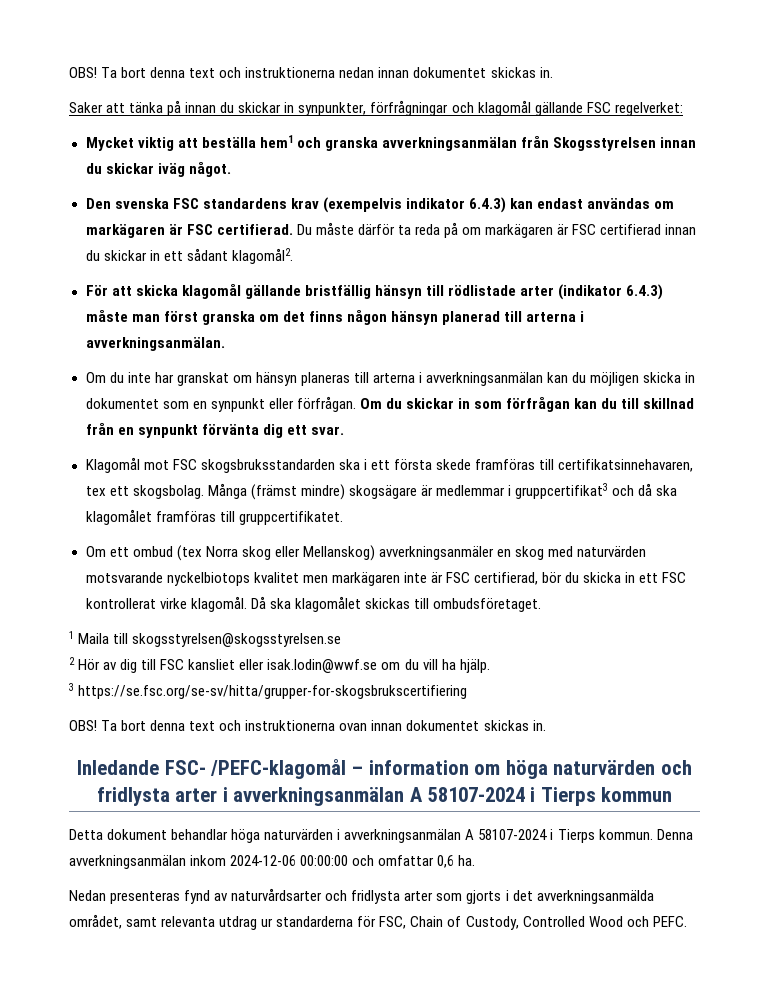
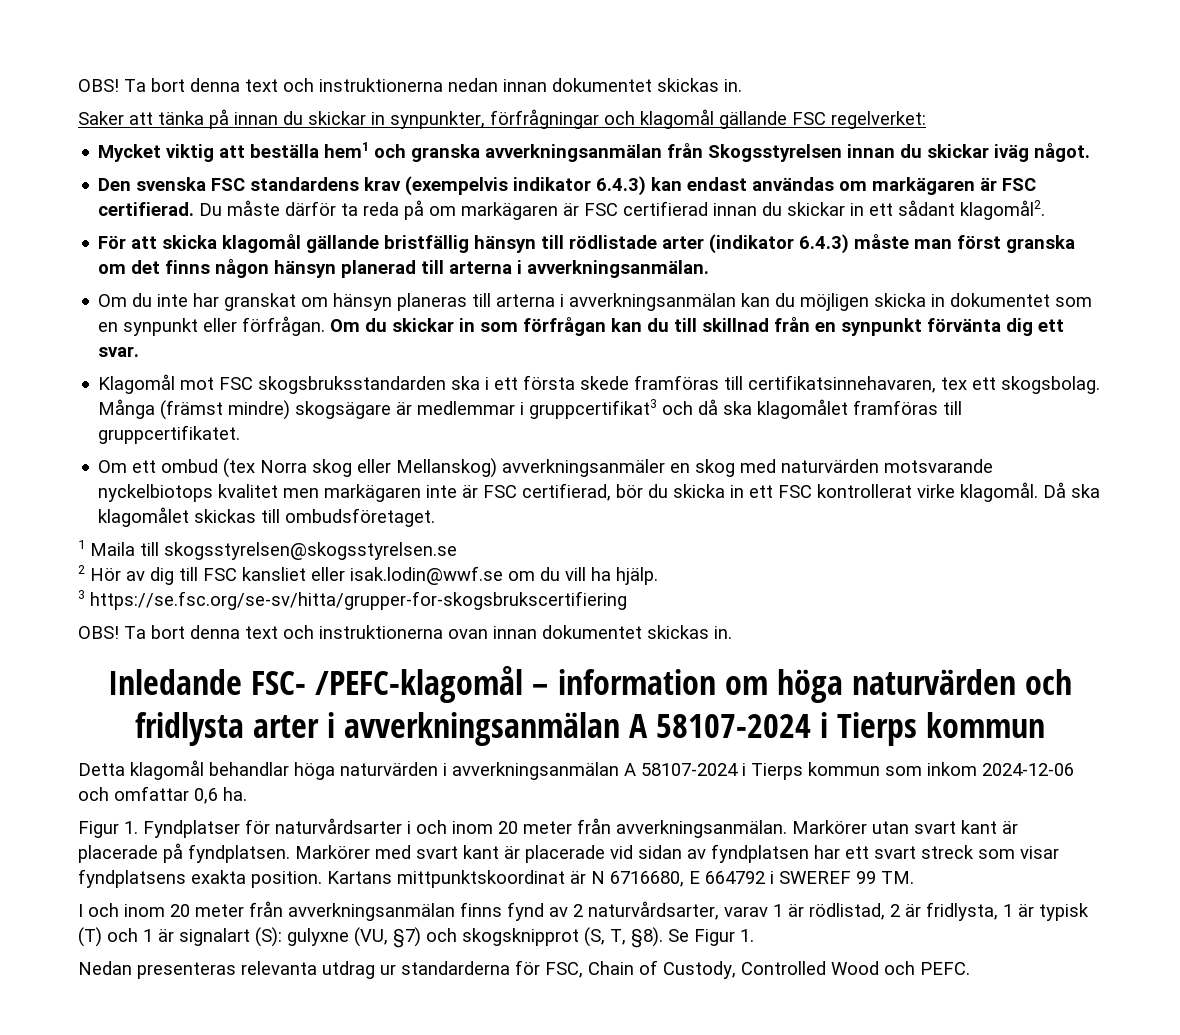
[107,829,168,840] dokument -> [130,760,204,780] klagomål
[598,829,693,840] [69,855,186,869] kommun. Denna avverkningsanmälan -> [808,762,922,776] kommun som
[300,855,349,866] 00:00:00 -> (1074, 769) none
[69,888,654,904] [69,914,158,929] Nedan presenteras fynd av naturvårdsarter och fridlysta arter som gjorts i det avverkningsanmälda området, samt -> [78,818,1018,838] [78,843,1059,863] [78,869,914,888] [78,901,1089,921] [78,927,754,948] [78,961,236,979] Figur 1. Fyndplatser för naturvårdsarter i och inom 20 meter från avverkningsanmälan. Markörer utan svart kant är placerade på fyndplatsen. Markörer med svart kant är placerade vid sidan av fyndplatsen har ett svart streck som visar fyndplatsens exakta position. Kartans mittpunktskoordinat är N 6716680, E 664792 i SWEREF 99 TM. // I och inom 20 meter från avverkningsanmälan finns fynd av 2 naturvårdsarter, varav 1 är rödlistad, 2 är fridlysta, 1 är typisk (T) och 1 är signalart (S): gulyxne (VU, §7) och skogsknipprot (S, T, §8). Se Figur 1. // Nedan presenteras

